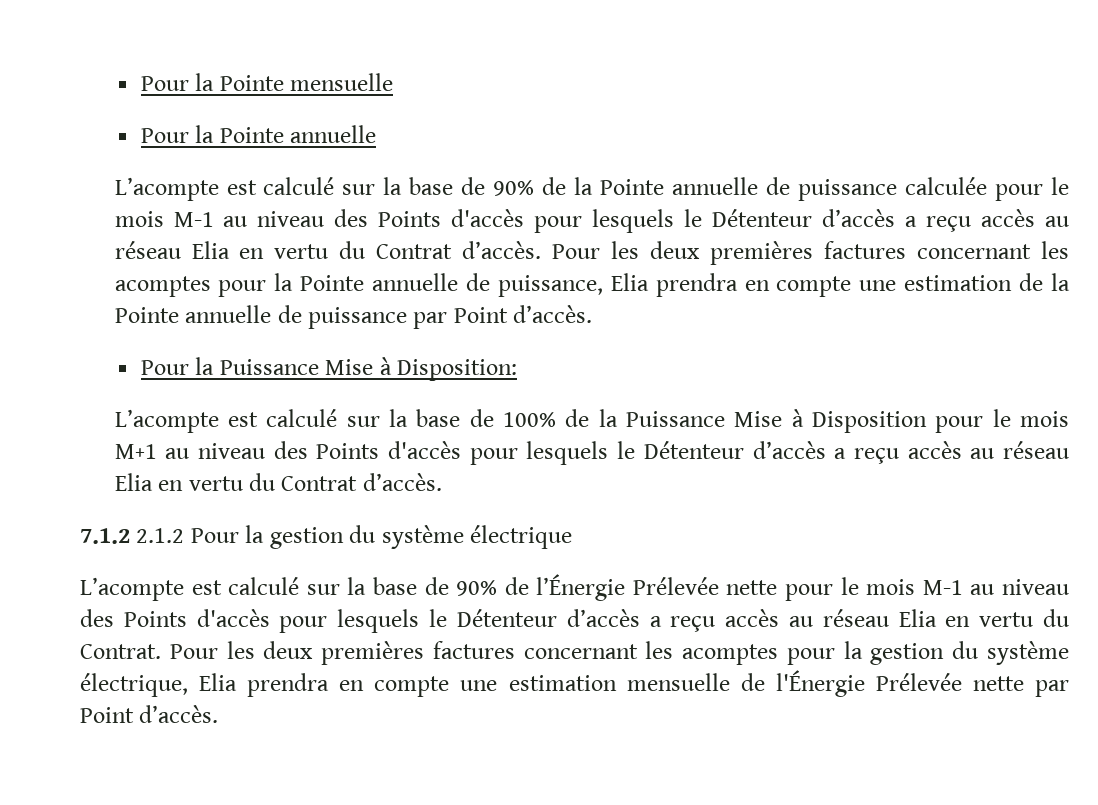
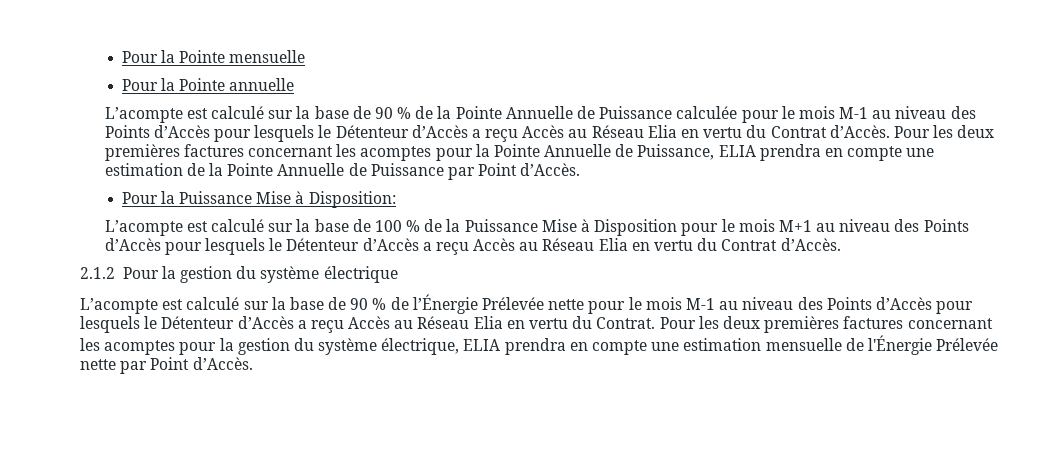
[493,177,898,201] 90% de la Pointe annuelle de puissance -> [374,106,673,119] 90 % de la Pointe Annuelle de Puissance
[451,209,1069,233] [114,241,542,259] d'accès pour lesquels le Détenteur d’accès a reçu accès au réseau Elia en vertu du Contrat d’accès. -> [153,125,890,142] d’Accès pour lesquels le Détenteur d’Accès a reçu Accès au Réseau Elia en vertu du Contrat d’Accès.
[372,273,649,297] annuelle de puissance, Elia -> [544,144,756,160] Annuelle de Puissance, ELIA
[185,305,593,329] annuelle de puissance par Point d’accès. -> [277,163,581,180] Annuelle de Puissance par Point d’Accès.
[502,412,556,427] 100% -> [374,220,421,232] 100 %
[388,441,1069,465] [114,473,442,491] [80,528,130,544] d'accès pour lesquels le Détenteur d’accès a reçu accès au réseau Elia en vertu du Contrat d’accès. // 7.1.2 -> [104,238,841,255] d’Accès pour lesquels le Détenteur d’Accès a reçu Accès au Réseau Elia en vertu du Contrat d’Accès. //
[456,580,498,596] 90% -> [350,298,387,310] 90 %
[196,609,889,633] d'accès pour lesquels le Détenteur d’accès a reçu accès au réseau -> [875,297,974,314] [80,316,470,333] d’Accès pour lesquels le Détenteur d’Accès a reçu Accès au Réseau
[199,673,238,691] Elia -> [463,339,501,351] ELIA
[139,705,219,723] d’accès. -> [192,357,253,370] d’Accès.

